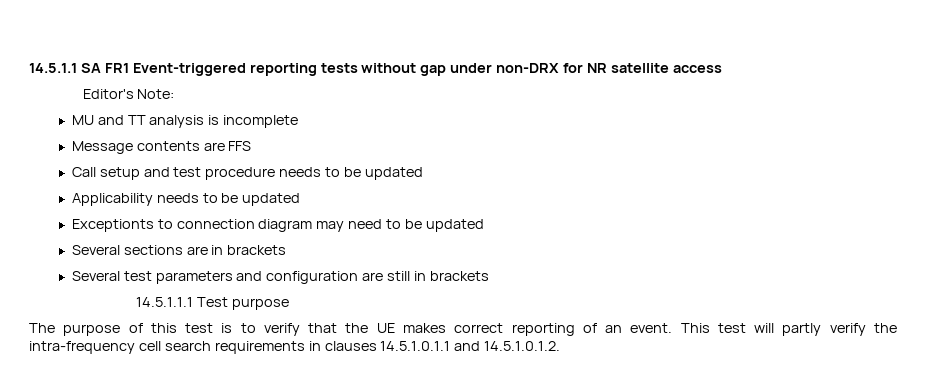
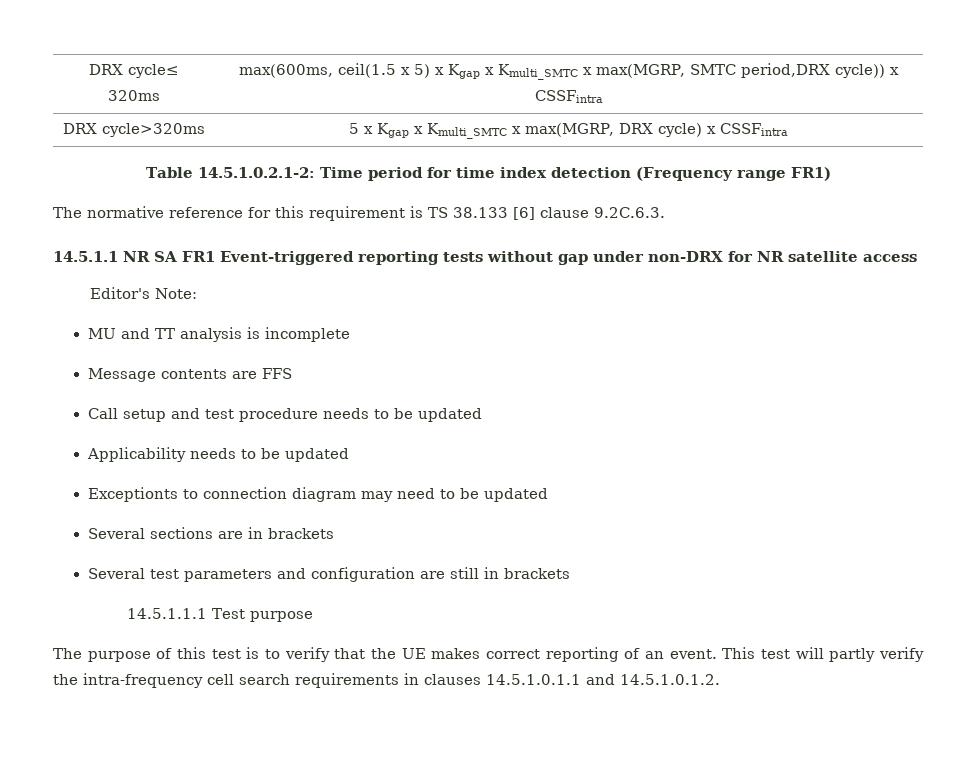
[29,63,77,73] 14.5.1.1 -> [89,64,179,78] [108,90,160,101] [238,63,900,80] [534,90,603,103] [63,123,205,137] [348,123,789,139] [145,167,831,181] [53,206,665,221] [53,251,150,262] DRX cycle≤ 320ms | max(600ms, ceil(1.5 x 5) x Kgap x Kmulti_SMTC x max(MGRP, SMTC period,DRX cycle)) x CSSFintra // DRX cycle>320ms | 5 x Kgap x Kmulti_SMTC x max(MGRP, DRX cycle) x CSSFintra // Table 14.5.1.0.2.1-2: Time period for time index detection (Frequency range FR1) // The normative reference for this requirement is TS 38.133 [6] clause 9.2C.6.3. // 14.5.1.1 NR

